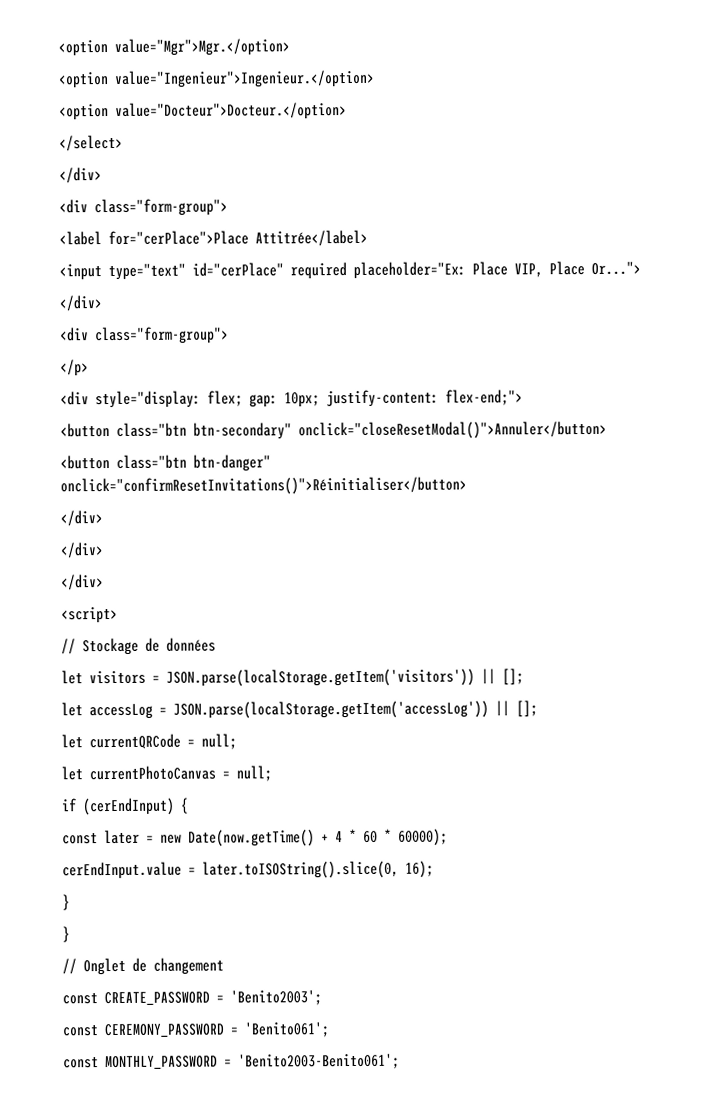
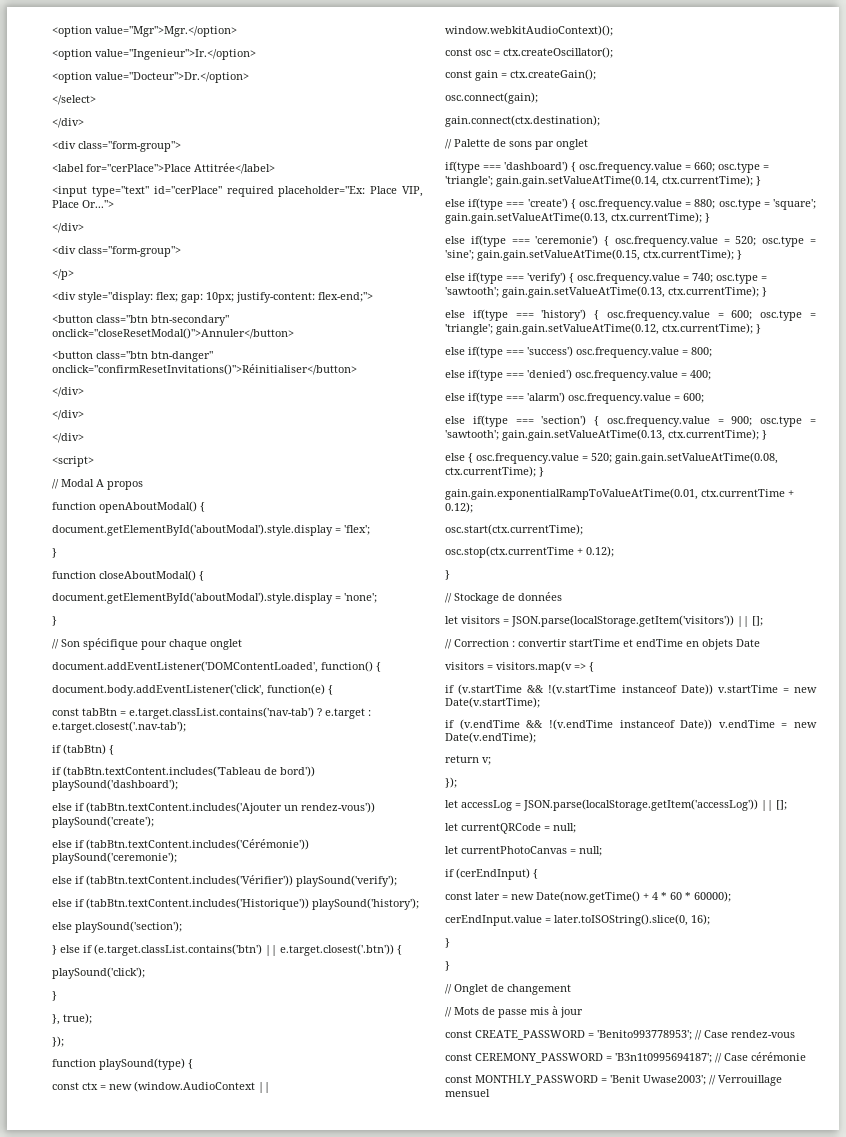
[114,69,375,88] [59,102,347,121] value="Ingenieur">Ingenieur.</option> // <option value="Docteur">Docteur.</option> -> [95,49,256,60] [52,72,249,83] value="Ingenieur">Ir.</option> // <option value="Docteur">Dr.</option>
(118, 615) none -> [52,479,143,490] [52,501,205,513] [52,524,370,536] [52,548,57,558] [52,570,204,581] [52,592,377,604] [52,616,57,626] [52,638,242,650] [52,661,381,673] [52,684,333,696] [52,707,371,719] [52,721,186,733] [52,744,114,755] [52,766,315,777] [52,779,178,791] [52,802,375,814] [52,816,154,828] [52,839,309,850] [52,852,177,864] [52,875,397,887] [52,898,419,910] [52,921,182,933] [52,944,402,956] [52,967,145,979] [52,991,57,1001] [52,1013,92,1025] [52,1036,64,1047] [52,1058,193,1070] [52,1081,270,1093] [445,25,613,36] [445,47,613,58] [445,69,596,81] [445,92,538,104] [445,115,600,127] [445,139,588,150] [445,161,769,173] [445,175,761,187] [445,198,816,210] [445,212,710,224] [445,235,816,247] [445,249,742,261] [445,272,767,284] [445,286,767,298] [445,309,816,321] [445,323,761,335] [445,346,712,358] [445,369,711,381] [445,392,704,404] [445,415,816,427] [445,429,767,441] [445,452,778,464] [445,466,544,477] [445,488,794,500] [445,502,473,513] [445,524,583,535] [445,546,614,558] [445,570,450,580] // // Modal A propos // function openAboutModal() { // document.getElementById('aboutModal').style.display = 'flex'; // } // function closeAboutModal() { // document.getElementById('aboutModal').style.display = 'none'; // } // // Son spécifique pour chaque onglet // document.addEventListener('DOMContentLoaded', function() { // document.body.addEventListener('click', function(e) { // const tabBtn = e.target.classList.contains('nav-tab') ? e.target : e.target.closest('.nav-tab'); // if (tabBtn) { // if (tabBtn.textContent.includes('Tableau de bord')) playSound('dashboard'); // else if (tabBtn.textContent.includes('Ajouter un rendez-vous')) playSound('create'); // else if (tabBtn.textContent.includes('Cérémonie')) playSound('ceremonie'); // else if (tabBtn.textContent.includes('Vérifier')) playSound('verify'); // else if (tabBtn.textContent.includes('Historique')) playSound('history'); // else playSound('section'); // } else if (e.target.classList.contains('btn') || e.target.closest('.btn')) { // playSound('click'); // } // }, true); // }); // function playSound(type) { // const ctx = new (window.AudioContext || window.webkitAudioContext)(); // const osc = ctx.createOscillator(); // const gain = ctx.createGain(); // osc.connect(gain); // gain.connect(ctx.destination); // // Palette de sons par onglet // if(type === 'dashboard') { osc.frequency.value = 660; osc.type = 'triangle'; gain.gain.setValueAtTime(0.14, ctx.currentTime); } // else if(type === 'create') { osc.frequency.value = 880; osc.type = 'square'; gain.gain.setValueAtTime(0.13, ctx.currentTime); } // else if(type === 'ceremonie') { osc.frequency.value = 520; osc.type = 'sine'; gain.gain.setValueAtTime(0.15, ctx.currentTime); } // else if(type === 'verify') { osc.frequency.value = 740; osc.type = 'sawtooth'; gain.gain.setValueAtTime(0.13, ctx.currentTime); } // else if(type === 'history') { osc.frequency.value = 600; osc.type = 'triangle'; gain.gain.setValueAtTime(0.12, ctx.currentTime); } // else if(type === 'success') osc.frequency.value = 800; // else if(type === 'denied') osc.frequency.value = 400; // else if(type === 'alarm') osc.frequency.value = 600; // else if(type === 'section') { osc.frequency.value = 900; osc.type = 'sawtooth'; gain.gain.setValueAtTime(0.13, ctx.currentTime); } // else { osc.frequency.value = 520; gain.gain.setValueAtTime(0.08, ctx.currentTime); } // gain.gain.exponentialRampToValueAtTime(0.01, ctx.currentTime + 0.12); // osc.start(ctx.currentTime); // osc.stop(ctx.currentTime + 0.12); // }
(524, 677) none -> [445,639,760,650] [445,661,594,673] [445,684,817,695] [445,697,540,708] [445,719,817,730] [445,732,536,743] [445,755,491,765] [445,777,457,788] // // Correction : convertir startTime et endTime en objets Date // visitors = visitors.map(v => { // if (v.startTime && !(v.startTime instanceof Date)) v.startTime = new Date(v.startTime); // if (v.endTime && !(v.endTime instanceof Date)) v.endTime = new Date(v.endTime); // return v; // });
(224, 966) none -> [445,1006,583,1018] // // Mots de passe mis à jour
[230,990,322,1006] 'Benito2003'; -> [597,1030,795,1040] 'Benito993778953'; // Case rendez-vous
[244,1022,330,1038] 'Benito061'; -> [615,1052,806,1063] 'B3n1t0995694187'; // Case cérémonie
[238,1053,400,1070] 'Benito2003-Benito061'; -> [610,1075,782,1086] [445,1089,490,1097] 'Benit Uwase2003'; // Verrouillage mensuel

